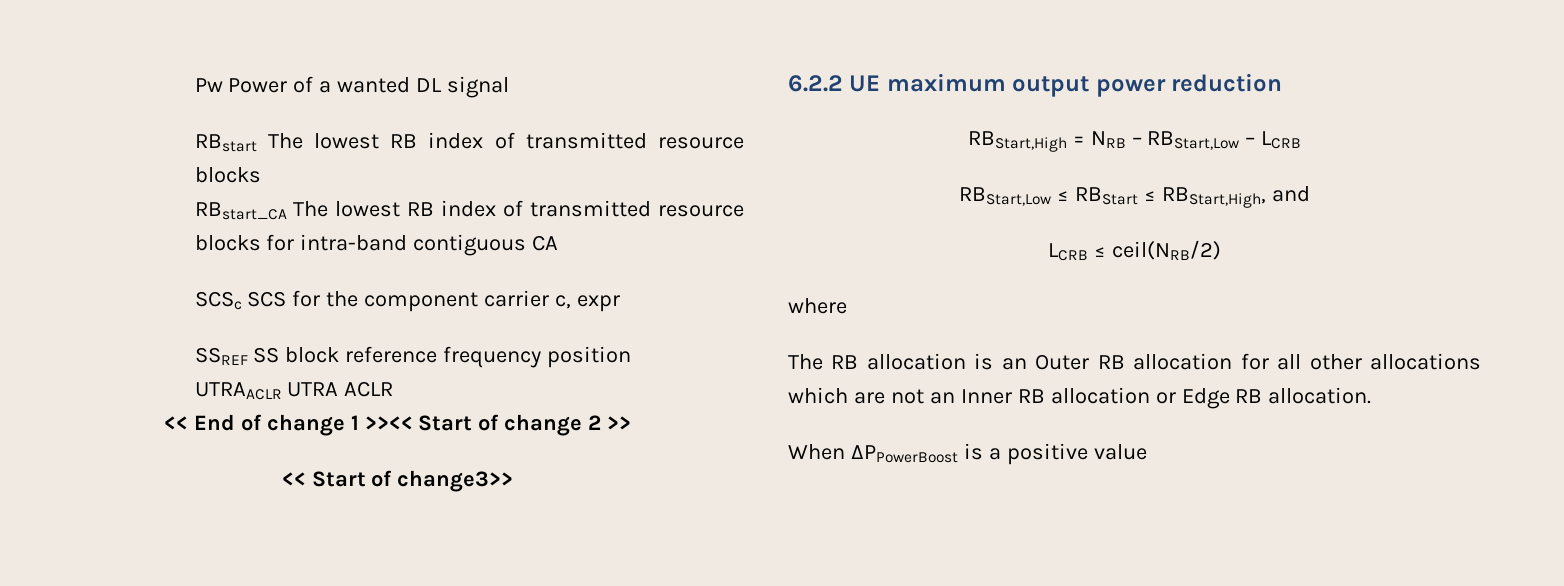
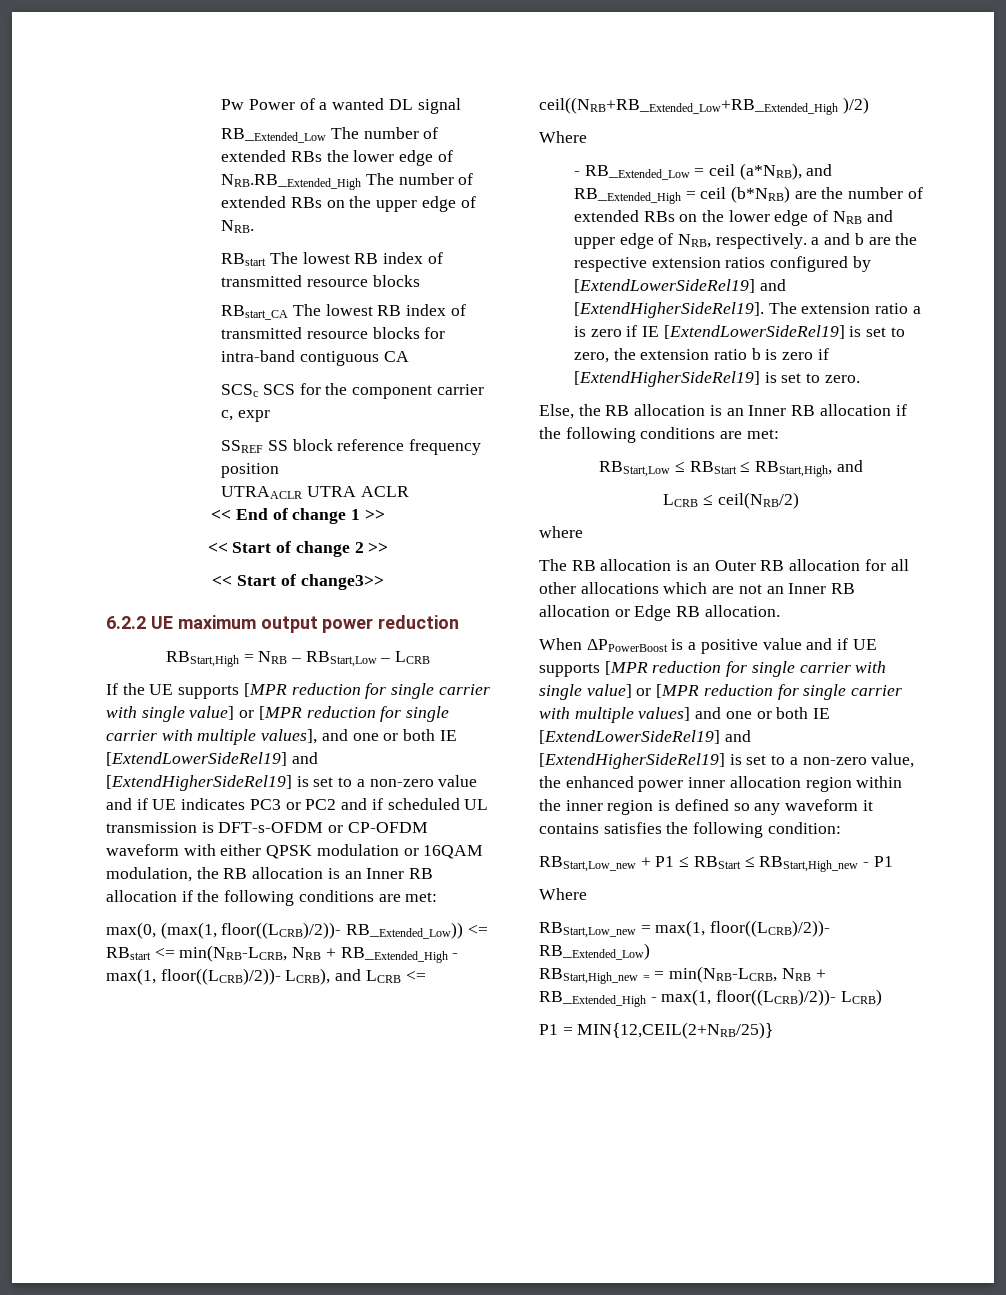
(510, 87) none -> [221,127,439,143] [221,150,453,166] [221,173,474,190] [221,196,476,212] [221,220,255,233] // RB_Extended_Low The number of extended RBs the lower edge of NRB.RB_Extended_High The number of extended RBs on the upper edge of NRB.
[364,416,413,430] >><< -> [364,509,385,520] [207,542,228,553] >> // <<
(1302, 140) none -> [106,683,490,699] [106,706,450,722] [106,729,457,745] [106,752,318,766] [106,775,478,791] [106,798,489,810] [106,822,428,833] [106,844,484,859] [106,867,434,882] [106,890,438,906] [106,922,488,939] [106,945,459,963] [106,968,426,985] [539,97,869,115] [539,131,587,143] [573,163,833,180] [573,186,923,204] [573,210,893,226] [573,233,918,249] [573,256,871,272] [573,279,786,293] [573,302,921,318] [573,325,905,339] [573,348,829,363] [573,371,860,387] [539,404,907,419] [539,427,779,443] // If the UE supports [MPR reduction for single carrier with single value] or [MPR reduction for single carrier with multiple values], and one or both IE [ExtendLowerSideRel19] and [ExtendHigherSideRel19] is set to a non-zero value and if UE indicates PC3 or PC2 and if scheduled UL transmission is DFT-s-OFDM or CP-OFDM waveform with either QPSK modulation or 16QAM modulation, the RB allocation is an Inner RB allocation if the following conditions are met: // max(0, (max(1, floor((LCRB)/2))- RB_Extended_Low)) <= RBstart <= min(NRB-LCRB, NRB + RB_Extended_High - max(1, floor((LCRB)/2))- LCRB), and LCRB <= ceil((NRB+RB_Extended_Low+RB_Extended_High )/2) // Where // - RB_Extended_Low = ceil (a*NRB), and RB_Extended_High = ceil (b*NRB) are the number of extended RBs on the lower edge of NRB and upper edge of NRB, respectively. a and b are the respective extension ratios configured by [ExtendLowerSideRel19] and [ExtendHigherSideRel19]. The extension ratio a is zero if IE [ExtendLowerSideRel19] is set to zero, the extension ratio b is zero if [ExtendHigherSideRel19] is set to zero. // Else, the RB allocation is an Inner RB allocation if the following conditions are met:
(1147, 452) none -> [806,638,877,650] [539,661,887,677] [539,684,903,700] [539,707,831,723] [539,730,751,744] [539,753,915,769] [539,776,903,792] [539,799,873,815] [539,822,841,838] [539,856,893,872] [539,888,587,900] [539,920,831,938] [539,943,650,960] [539,966,826,984] [539,989,882,1007] [539,1022,774,1039] and if UE supports [MPR reduction for single carrier with single value] or [MPR reduction for single carrier with multiple values] and one or both IE [ExtendLowerSideRel19] and [ExtendHigherSideRel19] is set to a non-zero value, the enhanced power inner allocation region within the inner region is defined so any waveform it contains satisfies the following condition: // RBStart,Low_new + P1 ≤ RBStart ≤ RBStart,High_new - P1 // Where // RBStart,Low_new = max(1, floor((LCRB)/2))- RB_Extended_Low) // RBStart,High_new = = min(NRB-LCRB, NRB + RB_Extended_High - max(1, floor((LCRB)/2))- LCRB) // P1 = MIN{12,CEIL(2+NRB/25)}

